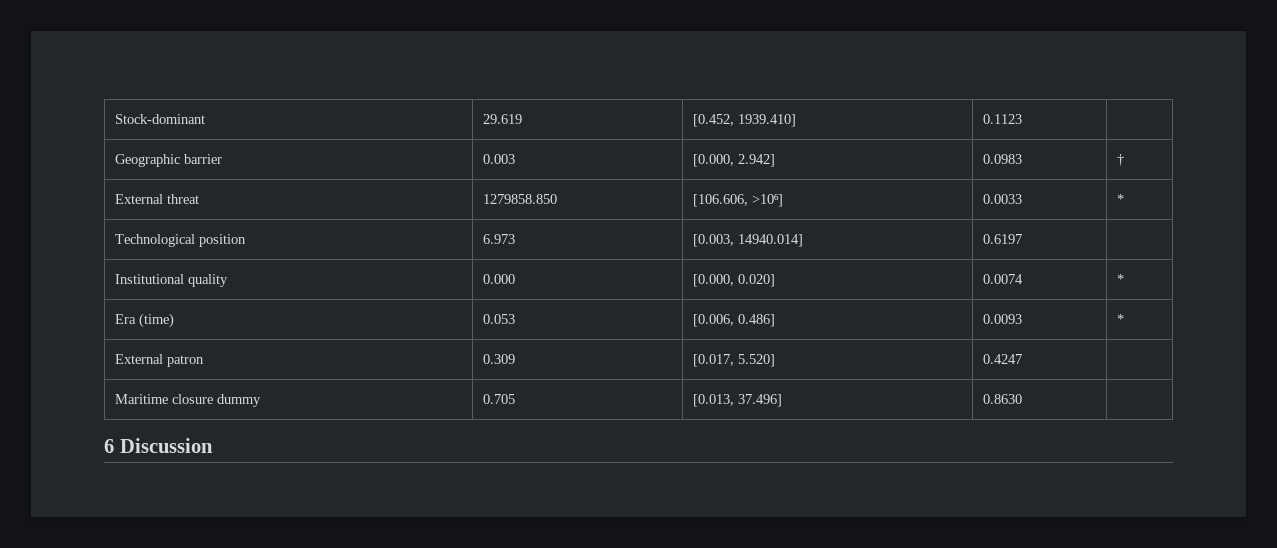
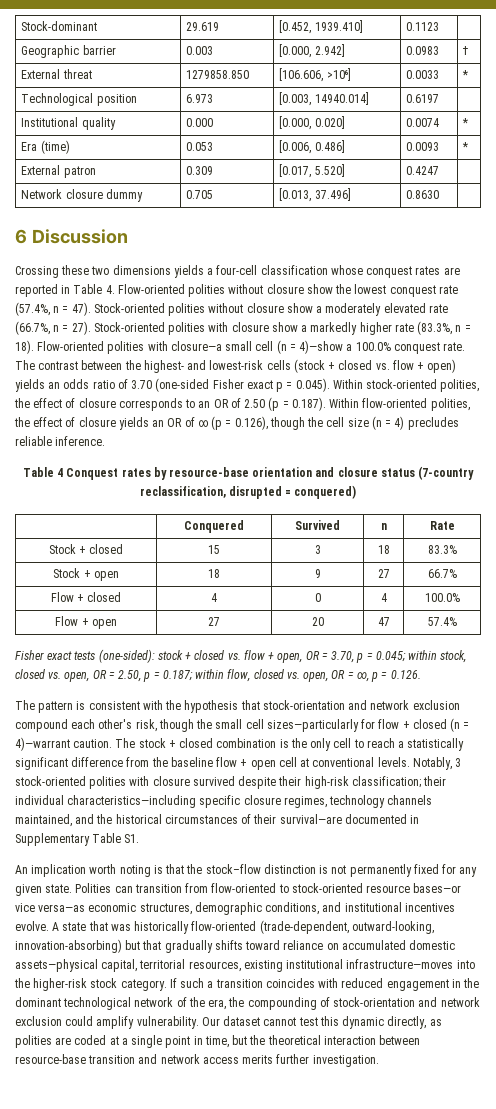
[115,394,169,404] Maritime -> [21,189,63,199] Network
(213, 445) none -> [15,265,460,278] [15,284,458,297] [15,302,448,316] [15,321,471,335] [15,340,466,354] [15,359,457,373] [15,378,480,392] [14,397,470,411] [14,416,459,430] [15,436,106,446] [22,466,475,480] [139,485,357,499] [184,520,244,533] [295,520,340,530] [380,523,387,530] [429,521,455,530] [48,544,124,554] [208,545,220,554] [314,545,321,554] [377,545,390,554] [427,545,457,554] [53,568,119,581] [208,569,220,578] [314,569,321,578] [377,569,390,578] [427,569,457,578] [50,592,122,602] [211,593,217,602] [314,593,321,602] [380,593,387,602] [424,593,460,602] [55,616,117,629] [208,617,220,626] [311,617,324,626] [377,617,390,626] [427,617,457,626] [15,649,467,663] [15,669,421,682] [15,700,460,713] [15,718,470,732] [15,737,465,751] [15,757,462,770] [15,776,447,789] [15,795,433,808] [15,814,420,827] [15,833,140,846] [15,864,478,877] [15,883,462,896] [15,902,455,915] [15,920,434,934] [15,939,456,953] [15,959,475,972] [14,978,480,991] [15,997,480,1010] [15,1016,442,1029] [15,1035,421,1048] [15,1054,379,1067] // Crossing these two dimensions yields a four-cell classification whose conquest rates are reported in Table 4. Flow-oriented polities without closure show the lowest conquest rate (57.4%, n = 47). Stock-oriented polities without closure show a moderately elevated rate (66.7%, n = 27). Stock-oriented polities with closure show a markedly higher rate (83.3%, n = 18). Flow-oriented polities with closure—a small cell (n = 4)—show a 100.0% conquest rate. The contrast between the highest- and lowest-risk cells (stock + closed vs. flow + open) yields an odds ratio of 3.70 (one-sided Fisher exact p = 0.045). Within stock-oriented polities, the effect of closure corresponds to an OR of 2.50 (p = 0.187). Within flow-oriented polities, the effect of closure yields an OR of ∞ (p = 0.126), though the cell size (n = 4) precludes reliable inference. // Table 4 Conquest rates by resource-base orientation and closure status (7-country reclassification, disrupted = conquered) // | Conquered | Survived | n | Rate // Stock + closed | 15 | 3 | 18 | 83.3% // Stock + open | 18 | 9 | 27 | 66.7% // Flow + closed | 4 | 0 | 4 | 100.0% // Flow + open | 27 | 20 | 47 | 57.4% // Fisher exact tests (one-sided): stock + closed vs. flow + open, OR = 3.70, p = 0.045; within stock, closed vs. open, OR = 2.50, p = 0.187; within flow, closed vs. open, OR = ∞, p = 0.126. // The pattern is consistent with the hypothesis that stock-orientation and network exclusion compound each other's risk, though the small cell sizes—particularly for flow + closed (n = 4)—warrant caution. The stock + closed combination is the only cell to reach a statistically significant difference from the baseline flow + open cell at conventional levels. Notably, 3 stock-oriented polities with closure survived despite their high-risk classification; their individual characteristics—including specific closure regimes, technology channels maintained, and the historical circumstances of their survival—are documented in Supplementary Table S1. // An implication worth noting is that the stock–flow distinction is not permanently fixed for any given state. Polities can transition from flow-oriented to stock-oriented resource bases—or vice versa—as economic structures, demographic conditions, and institutional incentives evolve. A state that was historically flow-oriented (trade-dependent, outward-looking, innovation-absorbing) but that gradually shifts toward reliance on accumulated domestic assets—physical capital, territorial resources, existing institutional infrastructure—moves into the higher-risk stock category. If such a transition coincides with reduced engagement in the dominant technological network of the era, the compounding of stock-orientation and network exclusion could amplify vulnerability. Our dataset cannot test this dynamic directly, as polities are coded at a single point in time, but the theoretical interaction between resource-base transition and network access merits further investigation.

